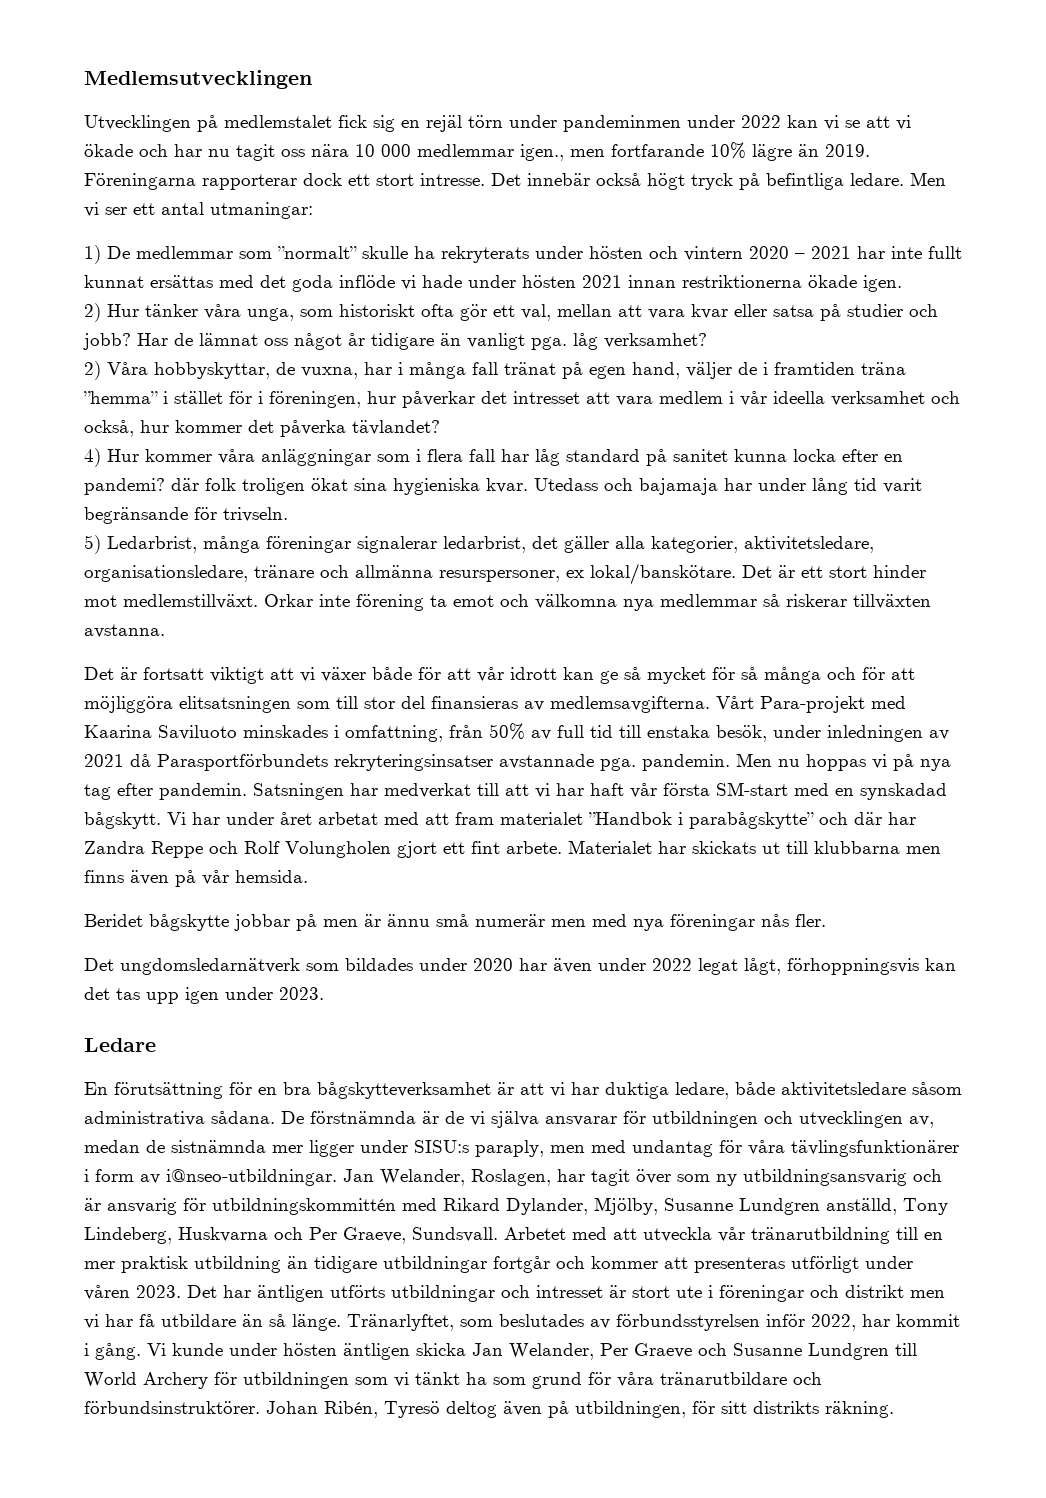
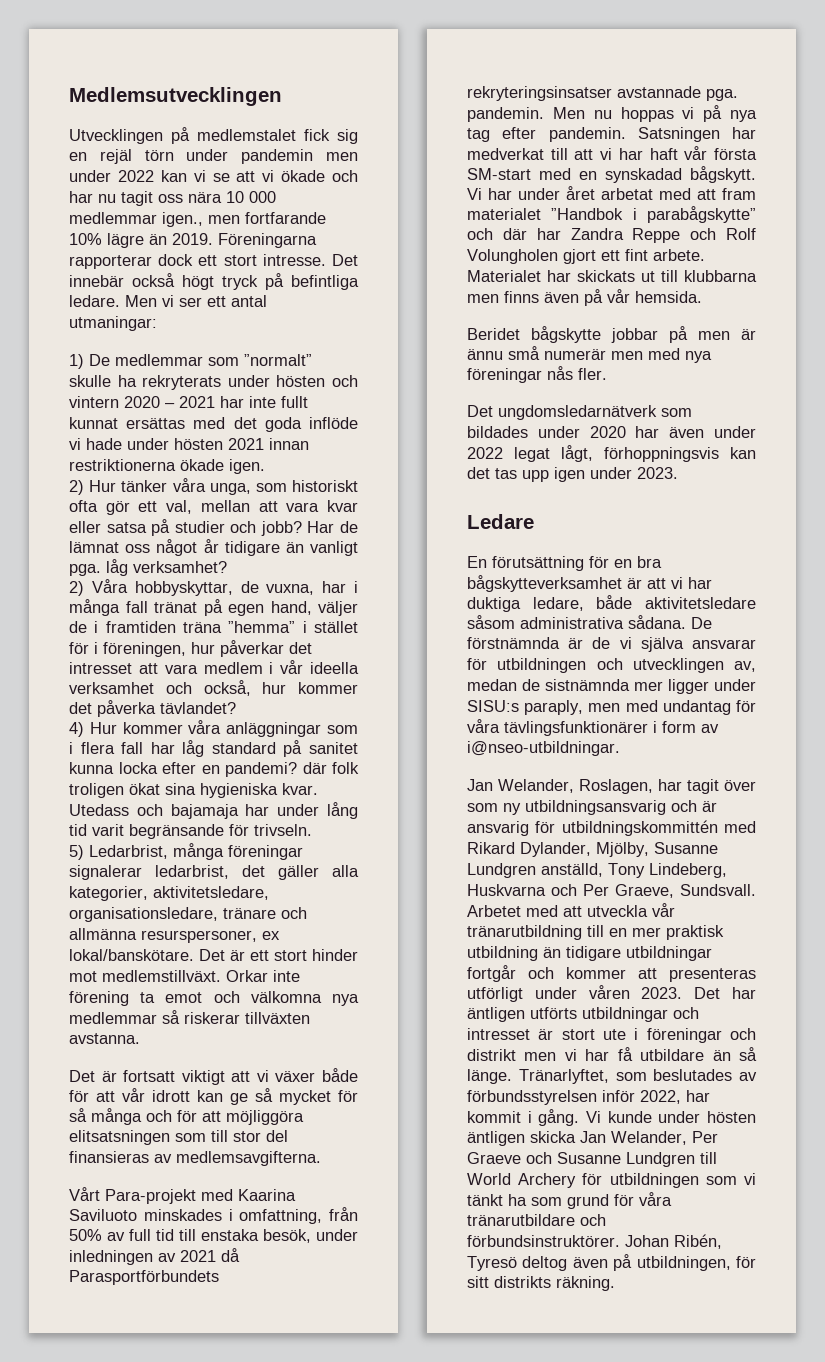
[563,115,681,132] pandeminmen -> [241,149,358,164] pandemin men
(710, 704) none -> (321, 1158) //
(337, 1177) none -> (620, 748) //

